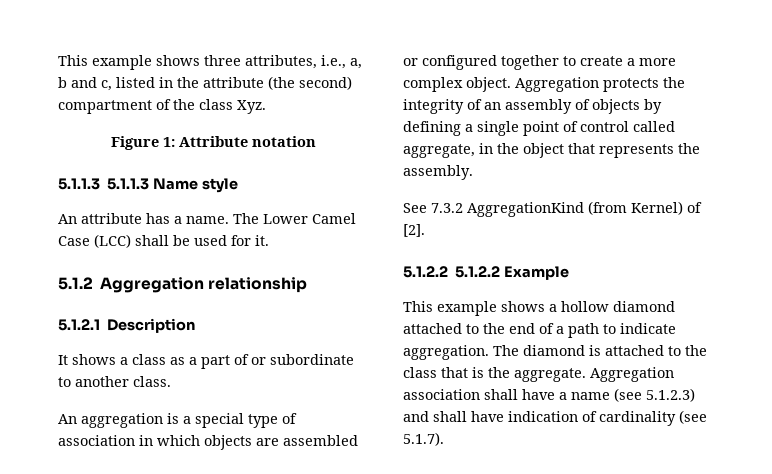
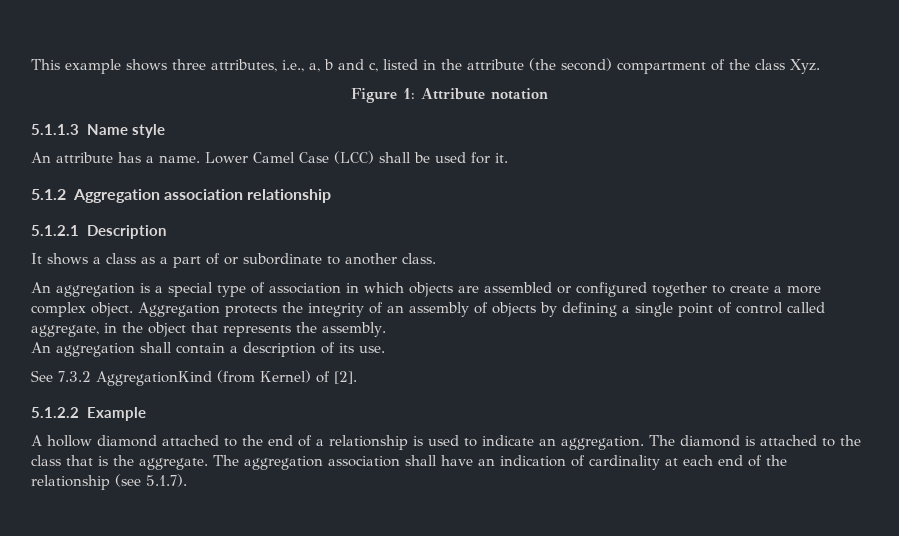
[107,178,150,190] 5.1.1.3 -> (79, 129) none
[233,213,259,224] The -> (200, 159) none
(205, 285) none -> [163,189,243,200] association
(473, 172) none -> [31,342,385,357] // An aggregation shall contain a description of its use.
[455,266,501,278] 5.1.2.2 -> (79, 412) none
[403,301,557,316] This example shows a -> [31,435,42,446] A
[568,323,599,338] path -> [329,435,459,450] relationship is used
(676, 328) none -> [539,438,556,446] an
[590,367,674,382] Aggregation -> [213,455,323,470] The aggregation
[559,388,695,402] [403,411,676,426] a name (see 5.1.2.3) and shall have indication of cardinality -> [478,455,787,470] [31,475,110,490] an indication of cardinality at each end of the relationship

